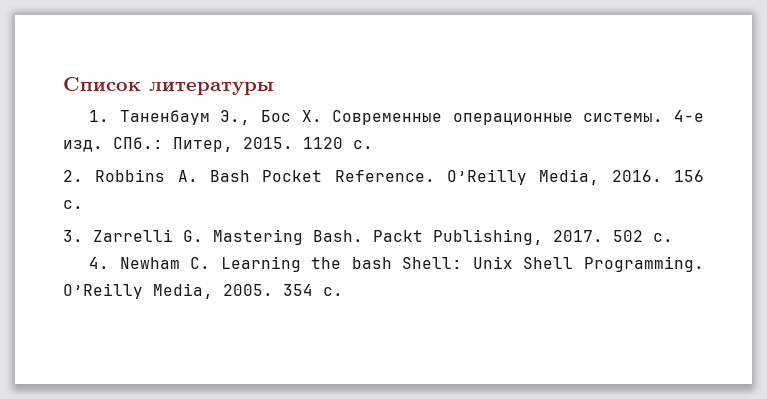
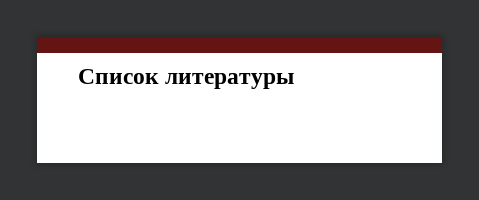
[89,110,704,125] [63,137,373,152] [63,169,704,185] [63,200,83,209] [63,229,673,245] [89,256,704,272] [63,283,343,299] // 1. Таненбаум Э., Бос Х. Современные операционные системы. 4-е изд. СПб.: Питер, 2015. 1120 с. // 2. Robbins A. Bash Pocket Reference. O’Reilly Media, 2016. 156 с. // 3. Zarrelli G. Mastering Bash. Packt Publishing, 2017. 502 с. // 4. Newham C. Learning the bash Shell: Unix Shell Programming. O’Reilly Media, 2005. 354 с. -> (295, 81) none

